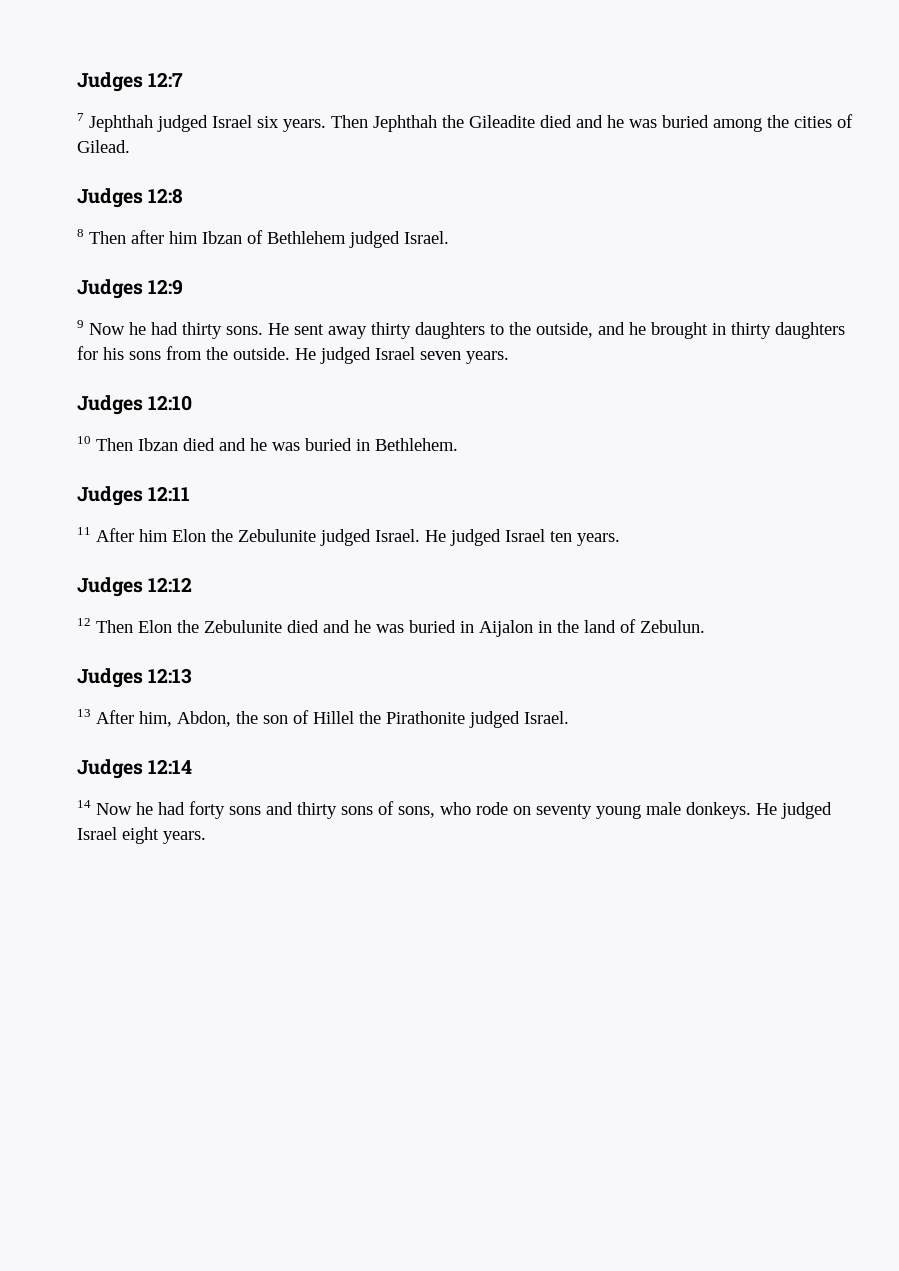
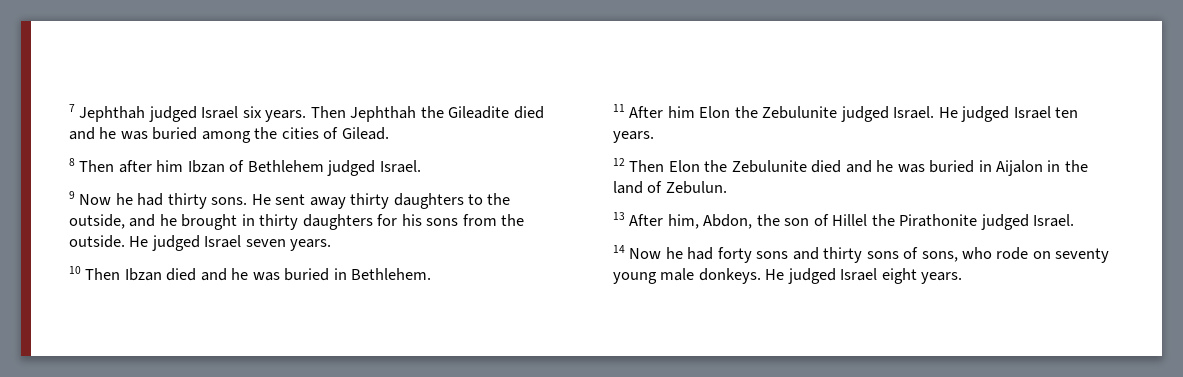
[77,72,184,92] Judges 12:7 // -> (69, 108) none
[77,188,184,208] // Judges 12:8 -> (389, 133) none
[77,279,184,299] // Judges 12:9 -> (421, 166) none
[77,395,193,415] // Judges 12:10 -> (332, 245) none
[77,486,191,506] // Judges 12:11 -> (432, 274) none
[77,577,193,597] // Judges 12:12 -> (654, 137) none
[77,668,193,688] // Judges 12:13 -> (727, 187) none
[77,759,193,779] // Judges 12:14 -> (1075, 220) none

